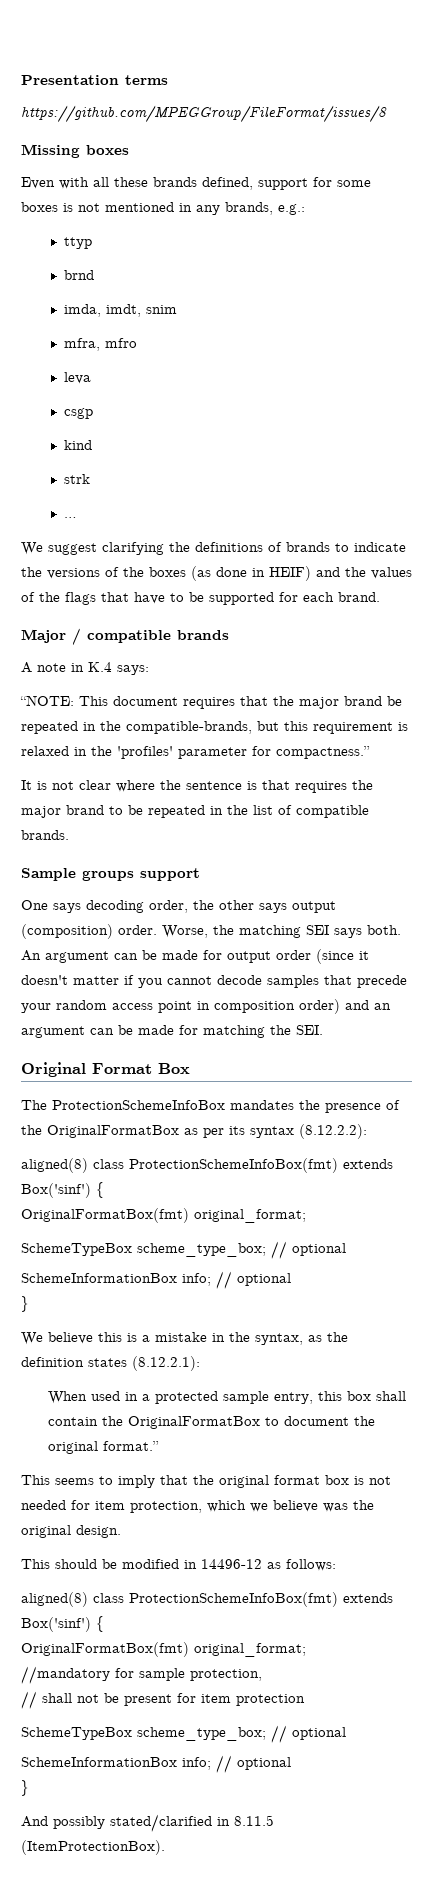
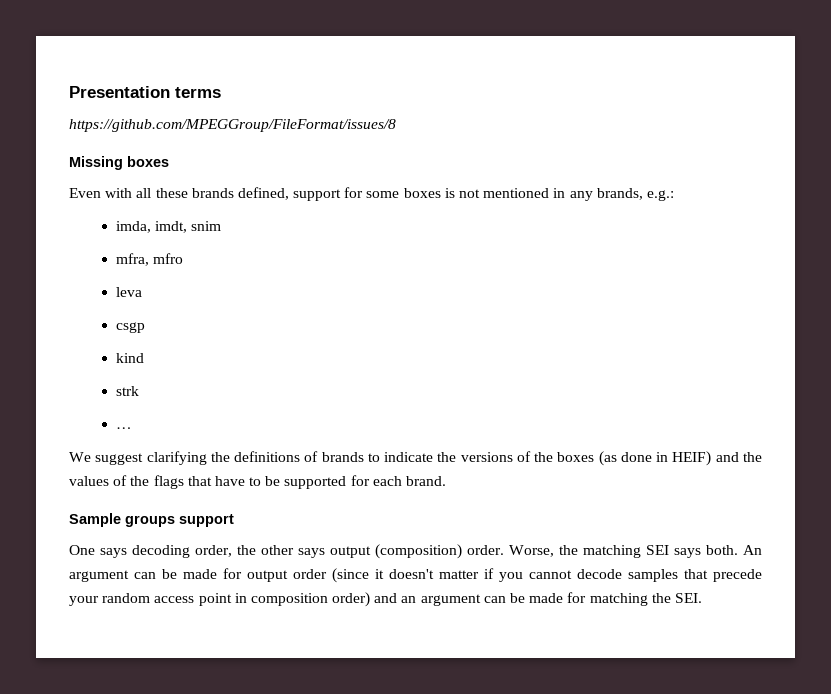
[63,237,92,249] [63,270,94,280] // ttyp // brnd -> (674, 195) none
[21,628,229,645] [21,662,149,675] [20,695,402,709] [21,721,408,734] [21,746,370,759] [21,780,373,793] [21,805,369,818] [21,830,69,840] // Major / compatible brands // A note in K.4 says: // “NOTE: This document requires that the major brand be repeated in the compatible-brands, but this requirement is relaxed in the 'profiles' parameter for compactness.” // It is not clear where the sentence is that requires the major brand to be repeated in the list of compatible brands. -> (447, 481) none
[21,1062,190,1077] [21,1100,400,1113] [21,1124,367,1139] [21,1158,393,1173] [21,1182,104,1198] [21,1208,306,1223] [21,1241,346,1259] [21,1271,291,1289] [21,1296,29,1312] [21,1332,348,1345] [21,1356,200,1371] [47,1391,406,1404] [47,1416,375,1429] [47,1441,159,1454] [21,1475,391,1488] [21,1500,374,1513] [21,1525,121,1538] [21,1559,336,1571] [21,1592,393,1607] [21,1616,104,1632] [21,1642,306,1657] [21,1666,262,1684] [21,1691,305,1709] [21,1725,346,1743] [21,1755,291,1773] [21,1780,29,1796] [21,1814,274,1832] [21,1840,165,1855] // Original Format Box // The ProtectionSchemeInfoBox mandates the presence of the OriginalFormatBox as per its syntax (8.12.2.2): // aligned(8) class ProtectionSchemeInfoBox(fmt) extends Box('sinf') { // OriginalFormatBox(fmt) original_format; // SchemeTypeBox scheme_type_box; // optional // SchemeInformationBox info; // optional // } // We believe this is a mistake in the syntax, as the definition states (8.12.2.1): // When used in a protected sample entry, this box shall contain the OriginalFormatBox to document the original format.” // This seems to imply that the original format box is not needed for item protection, which we believe was the original design. // This should be modified in 14496-12 as follows: // aligned(8) class ProtectionSchemeInfoBox(fmt) extends Box('sinf') { // OriginalFormatBox(fmt) original_format; // //mandatory for sample protection, // // shall not be present for item protection // SchemeTypeBox scheme_type_box; // optional // SchemeInformationBox info; // optional // } // And possibly stated/clarified in 8.11.5 (ItemProtectionBox). -> (702, 598) none

